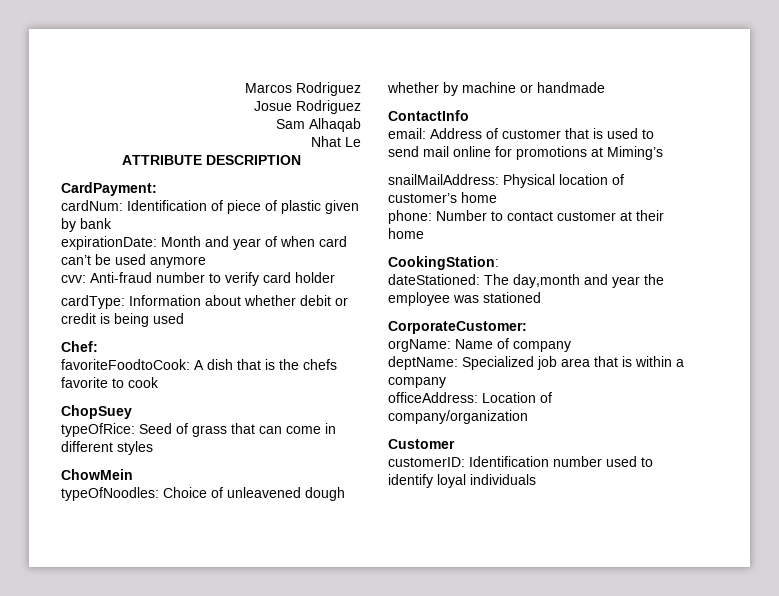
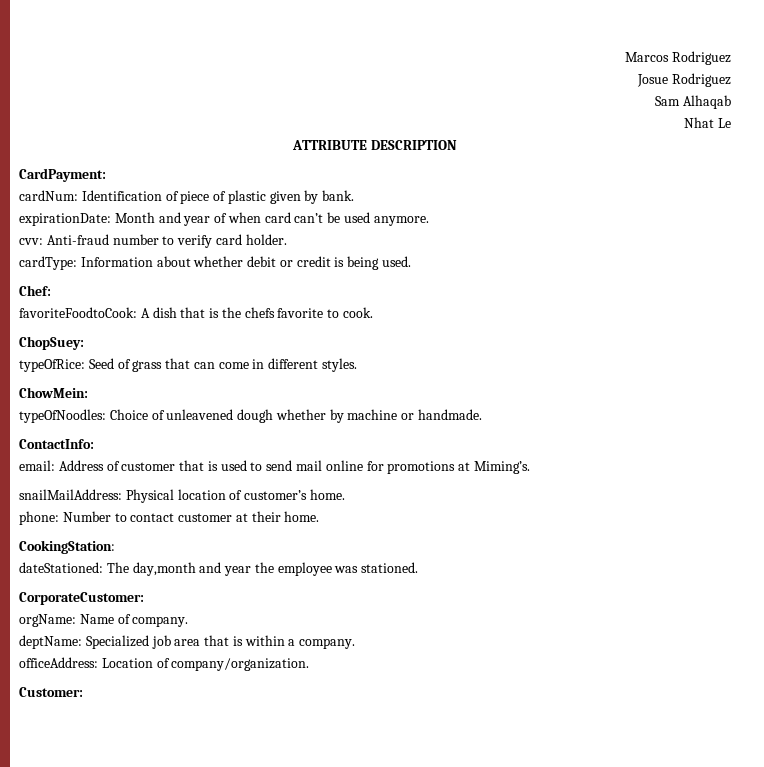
[80,218,112,229] bank -> [322,190,355,201] bank.
[150,256,206,268] anymore -> [373,216,429,226] anymore.
[295,272,335,283] holder -> [245,234,287,245] holder.
[153,313,184,324] used -> [382,256,412,267] used.
[128,377,159,388] [61,405,132,419] cook // ChopSuey -> [343,307,374,318] [19,336,84,350] cook. // ChopSuey:
[117,441,153,455] [61,469,133,480] styles // ChowMein -> [322,358,358,372] [19,387,88,398] styles. // ChowMein:
[537,82,605,93] [388,110,469,121] handmade // ContactInfo -> [418,409,483,420] [19,439,94,449] handmade. // ContactInfo:
[607,146,663,160] Miming’s -> [473,461,530,474] Miming’s.
[461,192,497,203] home -> [309,489,345,500] home.
[388,228,424,239] home -> [284,511,320,522] home.
[483,292,541,303] stationed -> [361,562,419,573] stationed.
[513,341,571,352] company -> [132,616,189,627] company.
[388,377,446,388] company -> [299,638,356,649] company.
[388,410,528,424] [388,439,455,449] [388,456,653,467] [388,474,536,488] company/organization // Customer // customerID: Identification number used to identify loyal individuals -> [171,658,310,671] [19,687,83,697] company/organization. // Customer:

